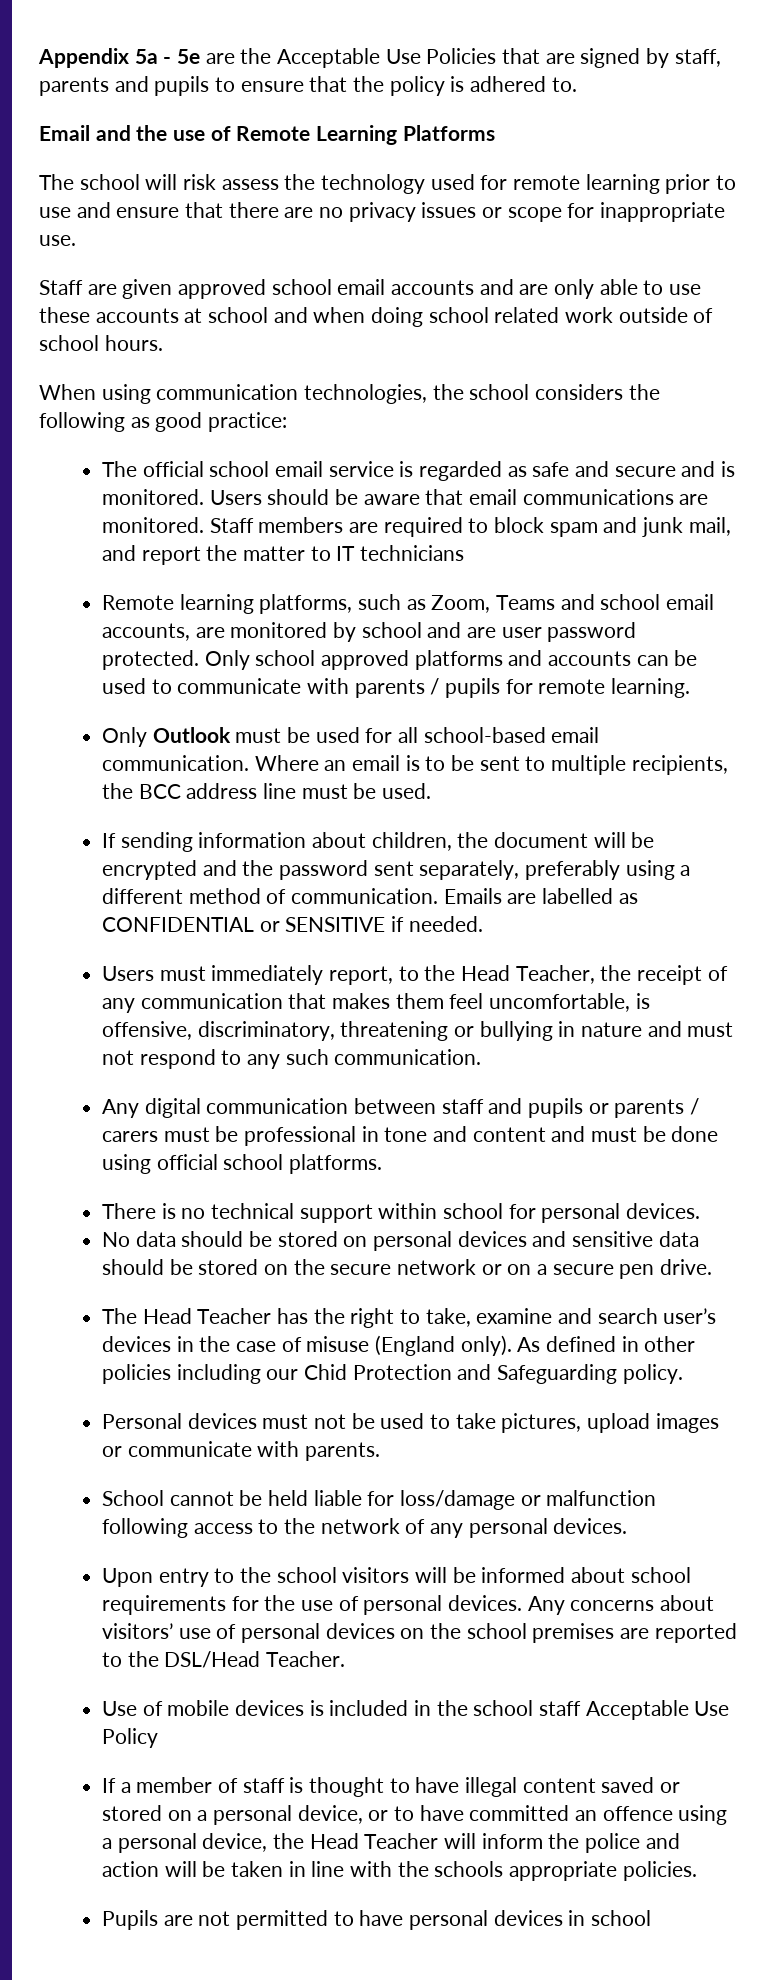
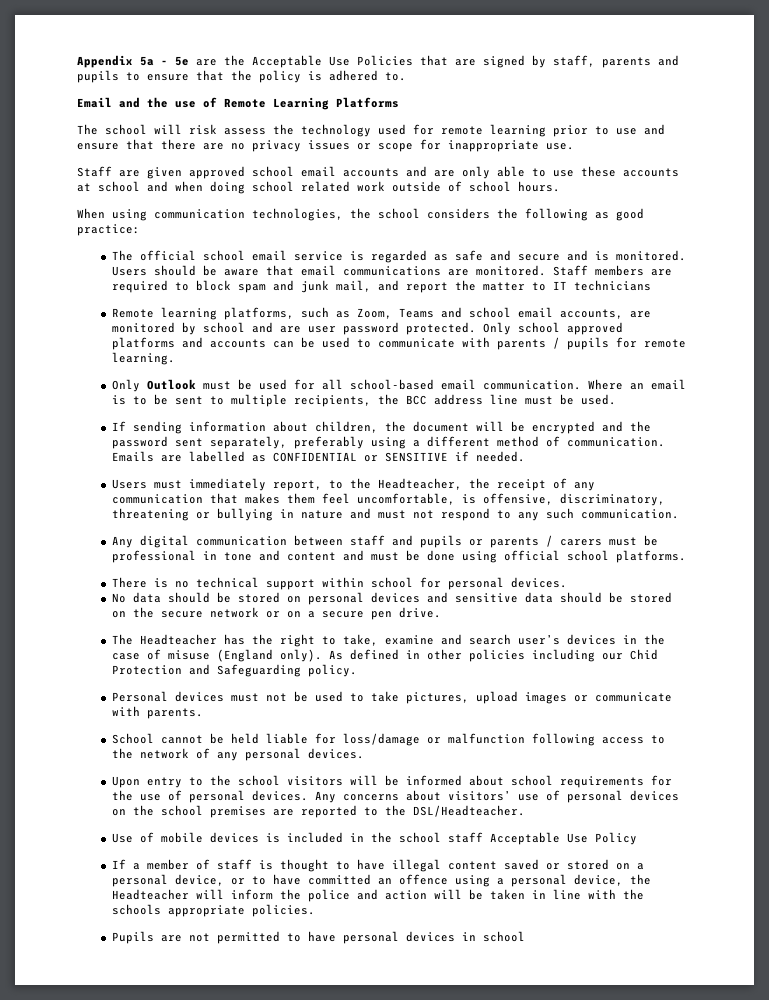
[461,965,595,984] Head Teacher, -> [377,478,462,490] Headteacher,
[142,1308,272,1324] Head Teacher -> [139,634,217,645] Headteacher
[164,1651,346,1668] DSL/Head Teacher. -> [412,805,525,817] DSL/Headteacher.
[309,1833,439,1849] Head Teacher -> [111,889,189,900] Headteacher

